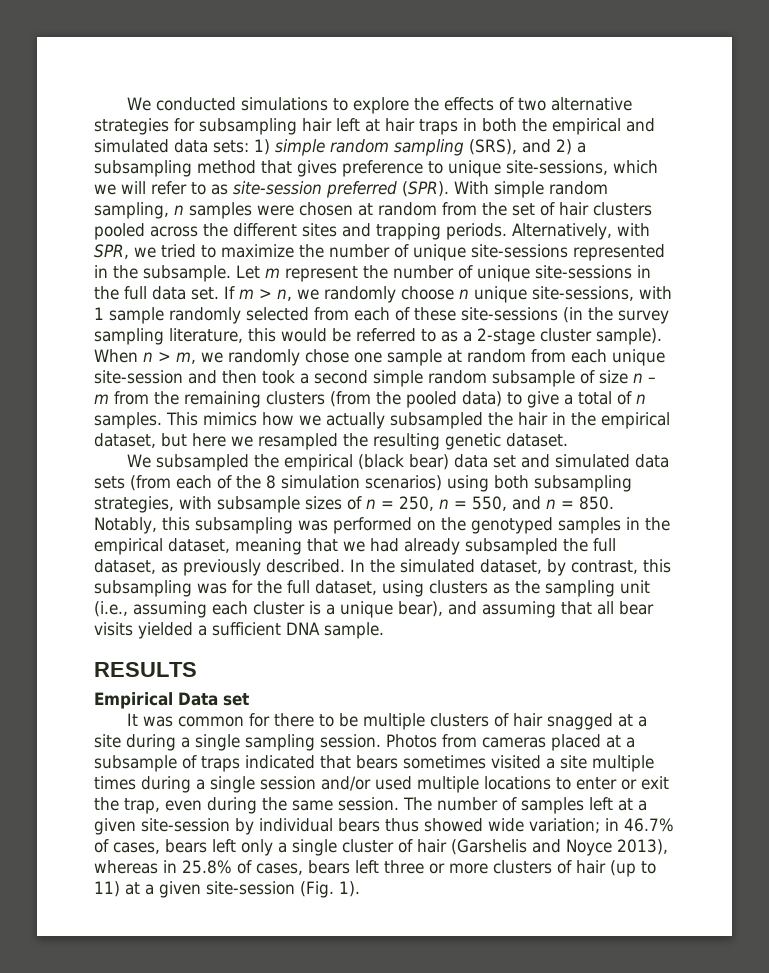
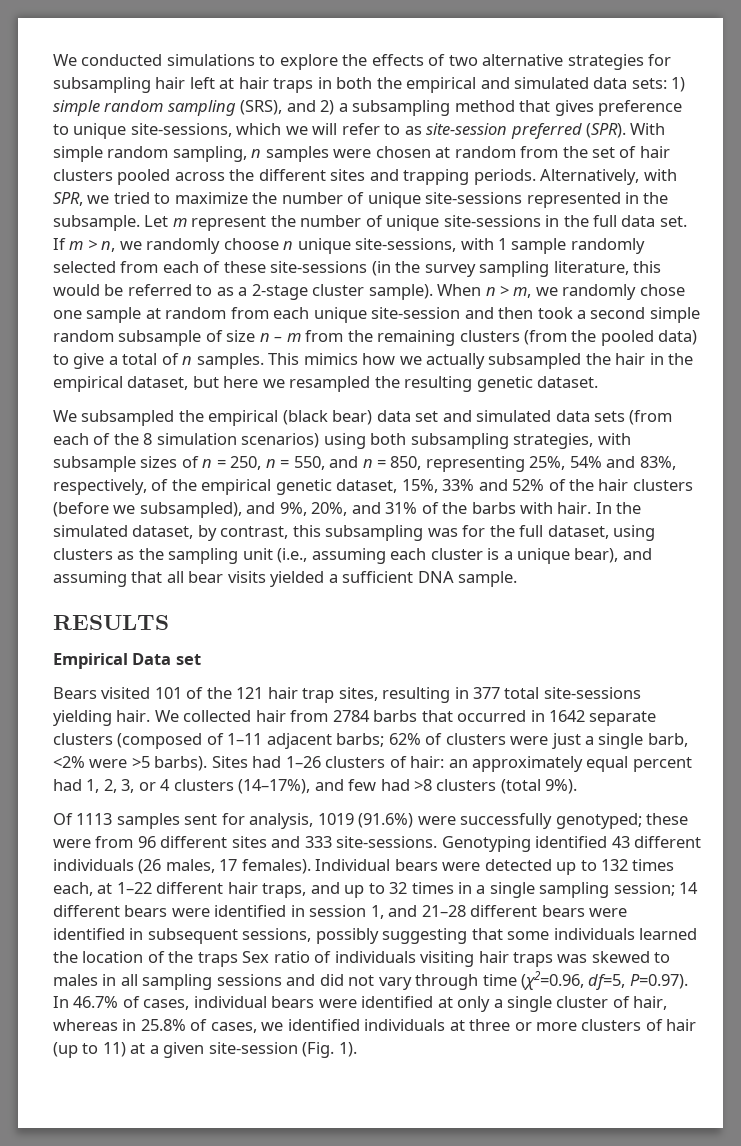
[579,496,614,510] [94,517,670,534] [94,538,616,555] [94,559,345,576] 850. Notably, this subsampling was performed on the genotyped samples in the empirical dataset, meaning that we had already subsampled the full dataset, as previously described. -> [390,456,676,472] [53,479,693,495] [53,502,592,518] 850, representing 25%, 54% and 83%, respectively, of the empirical genetic dataset, 15%, 33% and 52% of the hair clusters (before we subsampled), and 9%, 20%, and 31% of the barbs with hair.
[126,713,647,730] [94,734,635,751] [94,755,654,772] [94,776,669,793] [94,797,647,814] [94,818,674,835] [94,839,236,854] It was common for there to be multiple clusters of hair snagged at a site during a single sampling session. Photos from cameras placed at a subsample of traps indicated that bears sometimes visited a site multiple times during a single session and/or used multiple locations to enter or exit the trap, even during the same session. The number of samples left at a given site-session by individual bears thus showed wide variation; in 46.7% of cases, bears left -> [53,687,641,703] [53,710,657,726] [53,733,688,749] [53,756,692,772] [53,779,578,794] [53,813,689,829] [53,836,702,852] [53,859,675,875] [53,882,699,898] [53,905,628,919] [53,928,698,944] [53,951,671,967] [53,971,688,990] [53,996,453,1010] Bears visited 101 of the 121 hair trap sites, resulting in 377 total site-sessions yielding hair. We collected hair from 2784 barbs that occurred in 1642 separate clusters (composed of 1–11 adjacent barbs; 62% of clusters were just a single barb, <2% were >5 barbs). Sites had 1–26 clusters of hair: an approximately equal percent had 1, 2, 3, or 4 clusters (14–17%), and few had >8 clusters (total 9%). // Of 1113 samples sent for analysis, 1019 (91.6%) were successfully genotyped; these were from 96 different sites and 333 site-sessions. Genotyping identified 43 different individuals (26 males, 17 females). Individual bears were detected up to 132 times each, at 1–22 different hair traps, and up to 32 times in a single sampling session; 14 different bears were identified in session 1, and 21–28 different bears were identified in subsequent sessions, possibly suggesting that some individuals learned the location of the traps Sex ratio of individuals visiting hair traps was skewed to males in all sampling sessions and did not vary through time (χ2=0.96, df=5, P=0.97). In 46.7% of cases, individual bears were identified at
[417,839,668,856] hair (Garshelis and Noyce 2013), -> [633,996,668,1010] hair,
[308,860,379,874] bears left -> [261,1019,465,1031] we identified individuals at

